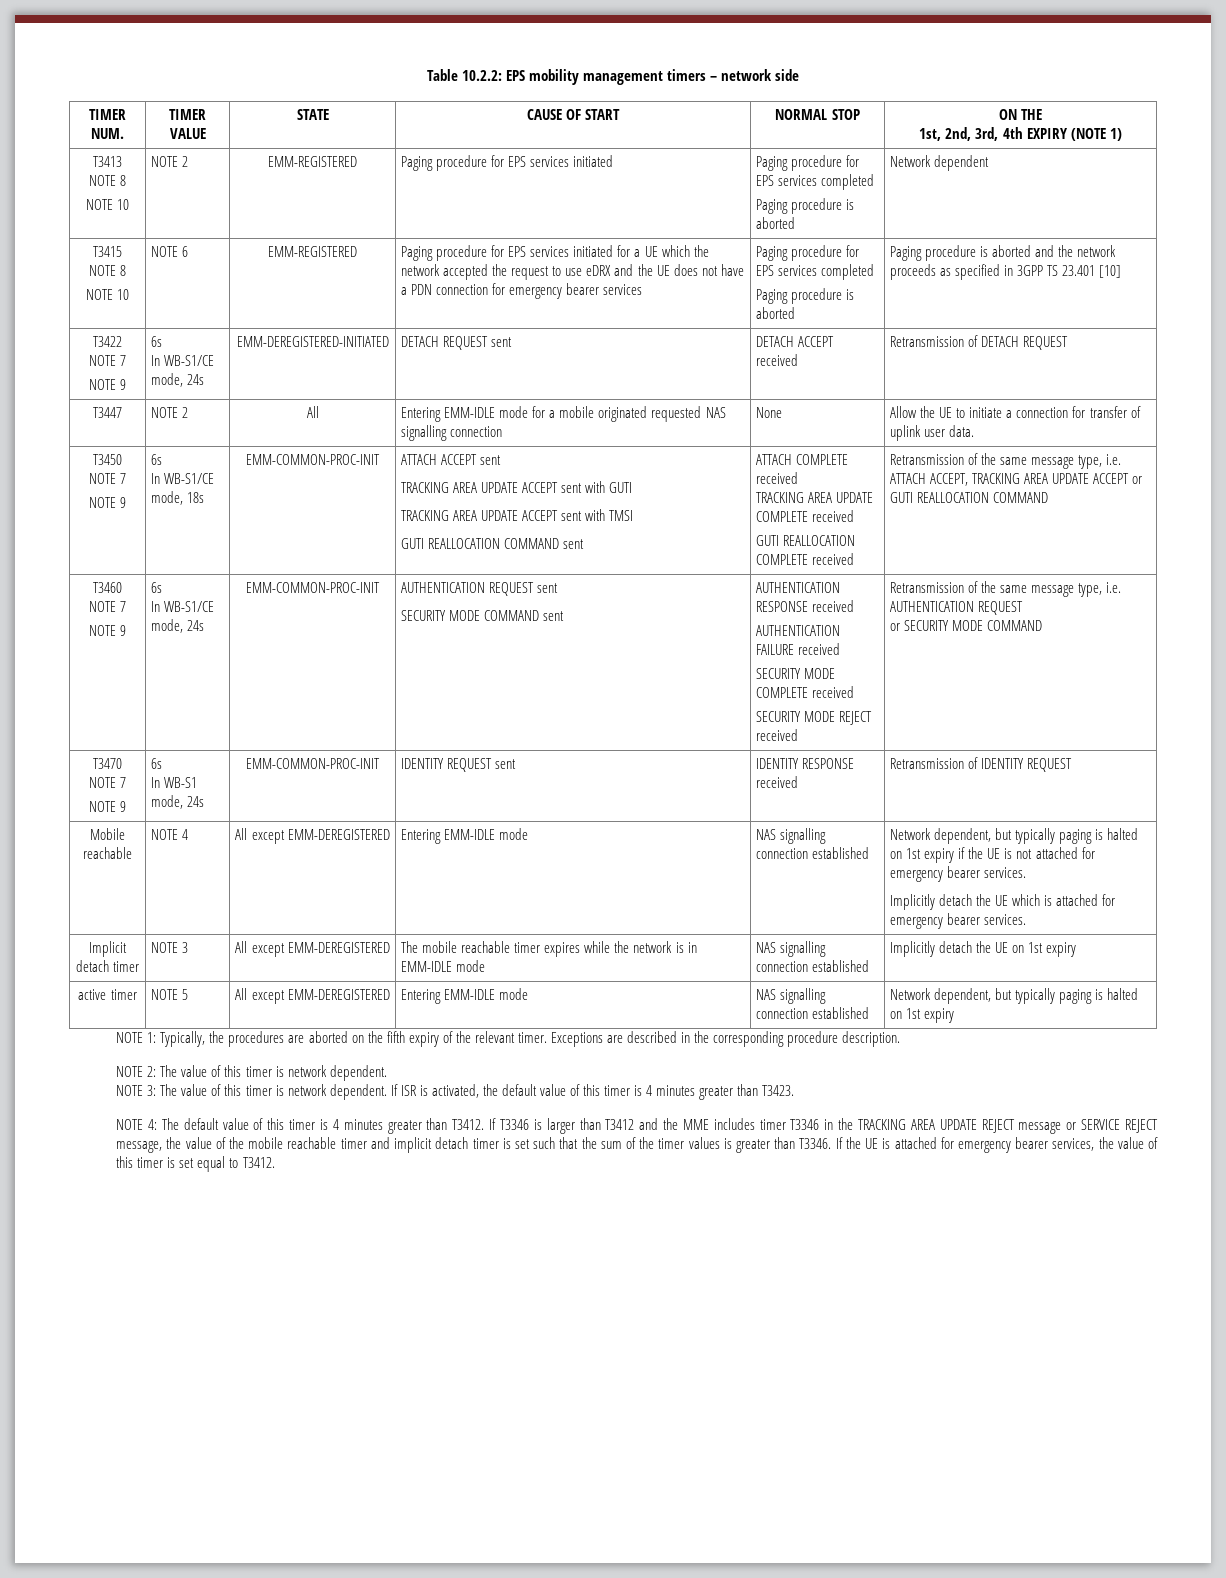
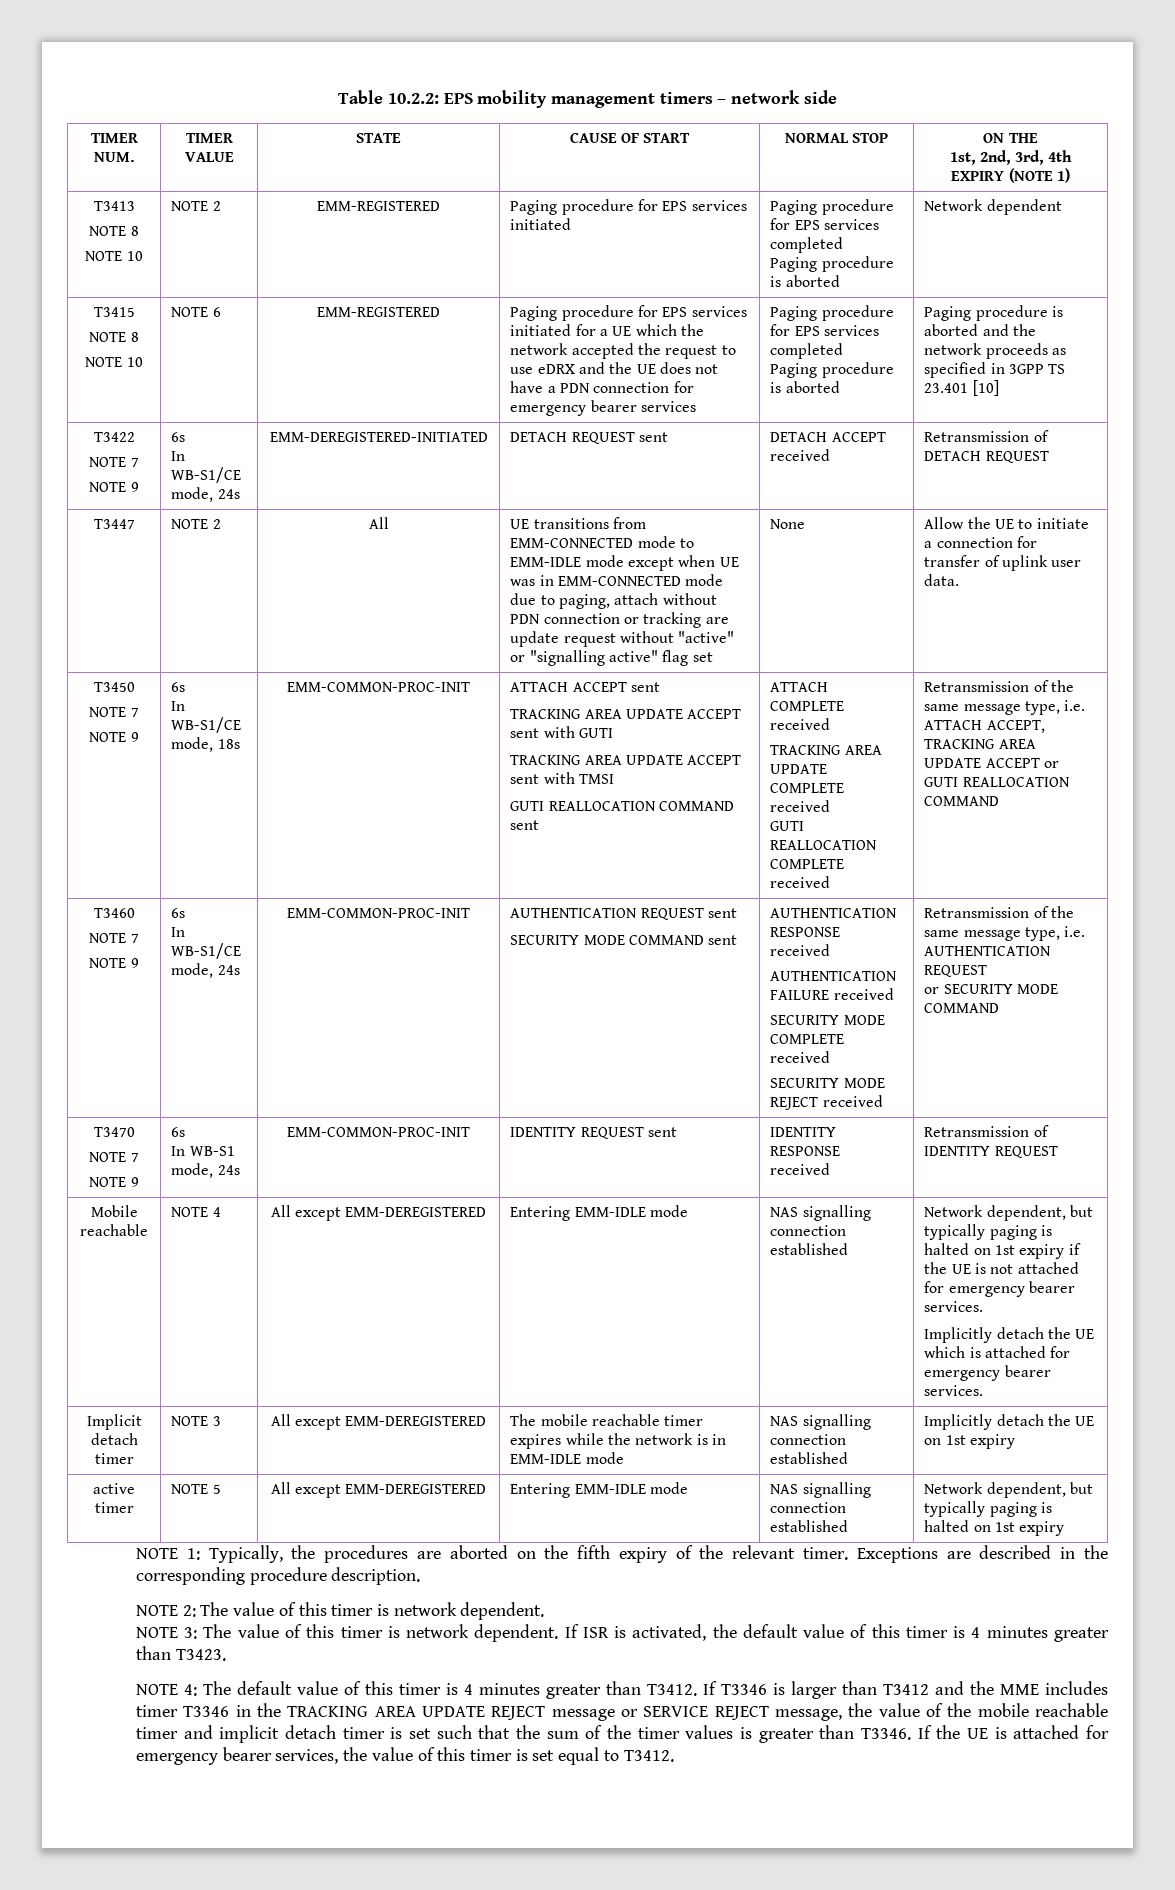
[401,406,726,422] [401,425,503,441] Entering EMM-IDLE mode for a mobile originated requested NAS signalling connection -> [510,517,647,529] [510,536,695,548] [510,555,739,571] [510,574,724,586] [510,593,717,609] [510,612,729,628] [510,631,735,647] [510,650,713,666] UE transitions from EMM-CONNECTED mode to EMM-IDLE mode except when UE was in EMM-CONNECTED mode due to paging, attach without PDN connection or tracking are update request without "active" or "signalling active" flag set

